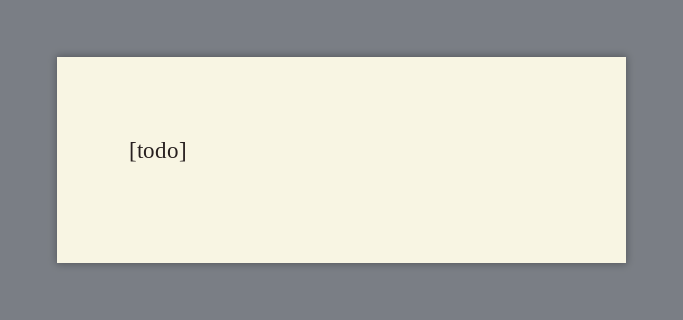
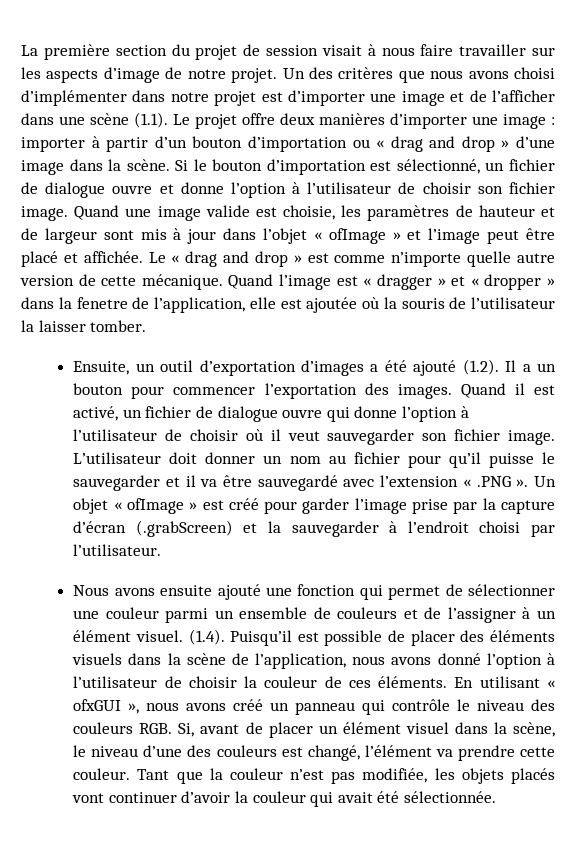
[129,142,187,162] [todo] -> [21,44,555,60] [21,67,555,83] [21,90,555,106] [21,112,555,129] [21,136,555,152] [21,159,555,175] [21,182,555,198] [21,205,555,221] [21,228,555,244] [21,251,556,267] [20,274,555,290] [21,297,555,313] [21,320,147,332] [73,359,557,376] [73,383,555,399] [73,406,469,422] [73,429,556,445] [73,452,555,468] [73,475,556,491] [73,498,556,514] [73,520,555,537] [73,544,162,556] [73,584,556,600] [73,607,556,623] [73,629,556,646] [72,653,555,669] [73,676,555,688] [73,699,556,715] [73,722,555,738] [73,745,555,761] [73,768,555,784] [72,791,496,807] La première section du projet de session visait à nous faire travailler sur les aspects d’image de notre projet. Un des critères que nous avons choisi d’implémenter dans notre projet est d’importer une image et de l’afficher dans une scène (1.1). Le projet offre deux manières d’importer une image : importer à partir d’un bouton d’importation ou « drag and drop » d’une image dans la scène. Si le bouton d’importation est sélectionné, un fichier de dialogue ouvre et donne l’option à l’utilisateur de choisir son fichier image. Quand une image valide est choisie, les paramètres de hauteur et de largeur sont mis à jour dans l’objet « ofImage » et l’image peut être placé et affichée. Le « drag and drop » est comme n’importe quelle autre version de cette mécanique. Quand l’image est « dragger » et « dropper » dans la fenetre de l’application, elle est ajoutée où la souris de l’utilisateur la laisser tomber. // Ensuite, un outil d’exportation d’images a été ajouté (1.2). Il a un bouton pour commencer l’exportation des images. Quand il est activé, un fichier de dialogue ouvre qui donne l’option à l’utilisateur de choisir où il veut sauvegarder son fichier image. L’utilisateur doit donner un nom au fichier pour qu’il puisse le sauvegarder et il va être sauvegardé avec l’extension « .PNG ». Un objet « ofImage » est créé pour garder l’image prise par la capture d’écran (.grabScreen) et la sauvegarder à l’endroit choisi par l’utilisateur. // Nous avons ensuite ajouté une fonction qui permet de sélectionner une couleur parmi un ensemble de couleurs et de l’assigner à un élément visuel. (1.4). Puisqu’il est possible de placer des éléments visuels dans la scène de l’application, nous avons donné l’option à l’utilisateur de choisir la couleur de ces éléments. En utilisant « ofxGUI », nous avons créé un panneau qui contrôle le niveau des couleurs RGB. Si, avant de placer un élément visuel dans la scène, le niveau d’une des couleurs est changé, l’élément va prendre cette couleur. Tant que la couleur n’est pas modifiée, les objets placés vont continuer d’avoir la couleur qui avait été sélectionnée.

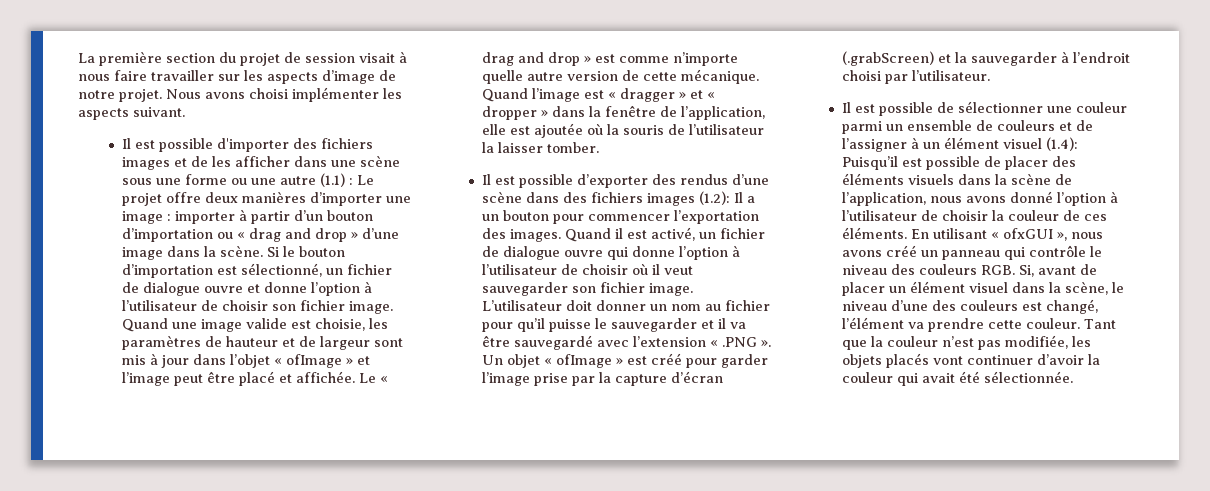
[282,67,555,83] [21,90,555,106] [21,112,168,128] Un des critères que nous avons choisi d’implémenter dans notre projet est d’importer une image et de l’afficher dans une scène (1.1). -> [166,87,402,102] [78,107,185,120] [121,138,373,152] [121,155,400,170] [121,173,353,187] Nous avons choisi implémenter les aspects suivant. // Il est possible d'importer des fichiers images et de les afficher dans une scène sous une forme ou une autre (1.1) :
[76,297,128,309] fenetre -> [604,105,656,117] fenêtre
[73,359,499,376] Ensuite, un outil d’exportation d’images a été ajouté (1.2). -> [481,174,769,188] [481,191,730,206] Il est possible d’exporter des rendus d’une scène dans des fichiers images (1.2):
[73,584,441,600] Nous avons ensuite ajouté une fonction qui permet -> [841,102,933,116] Il est possible
[135,629,225,645] visuel. (1.4). -> [1002,137,1078,151] visuel (1.4):

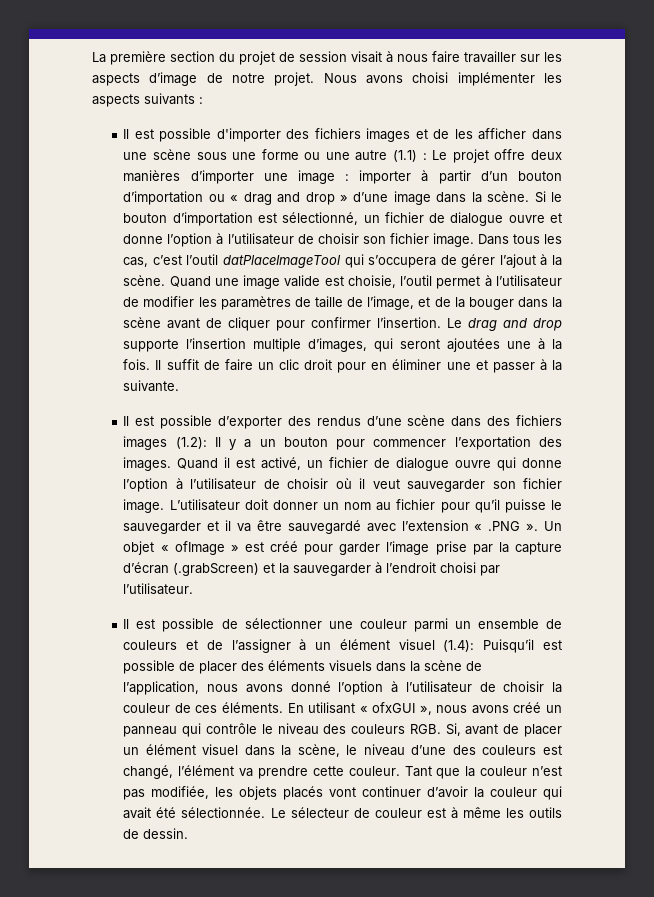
[133,107,185,117] suivant. -> [144,93,203,105] suivants :
(393, 307) none -> [477,234,562,245] [123,254,563,268] [123,275,166,286] Dans tous les cas, c’est l’outil datPlaceImageTool qui s’occupera de gérer l’ajout à la scène.
[368,318,388,329] [121,335,403,350] [121,353,370,368] [121,371,388,386] [481,52,738,66] [481,69,759,84] [481,88,715,102] [481,105,765,120] [481,123,764,138] [481,142,599,153] les paramètres de hauteur et de largeur sont mis à jour dans l’objet « ofImage » et l’image peut être placé et affichée. Le « drag and drop » est comme n’importe quelle autre version de cette mécanique. Quand l’image est « dragger » et « dropper » dans la fenêtre de l’application, elle est ajoutée où la souris de l’utilisateur la laisser tomber. -> [400,275,563,289] [123,296,563,310] [123,317,562,331] [123,338,562,352] [123,359,562,373] [123,380,180,392] l’outil permet à l’utilisateur de modifier les paramètres de taille de l’image, et de la bouger dans la scène avant de cliquer pour confirmer l’insertion. Le drag and drop supporte l’insertion multiple d’images, qui seront ajoutées une à la fois. Il suffit de faire un clic droit pour en éliminer une et passer à la suivante.
(743, 197) none -> [229,439,237,450] y
(1073, 377) none -> [270,807,562,819] [123,828,189,839] Le sélecteur de couleur est à même les outils de dessin.

